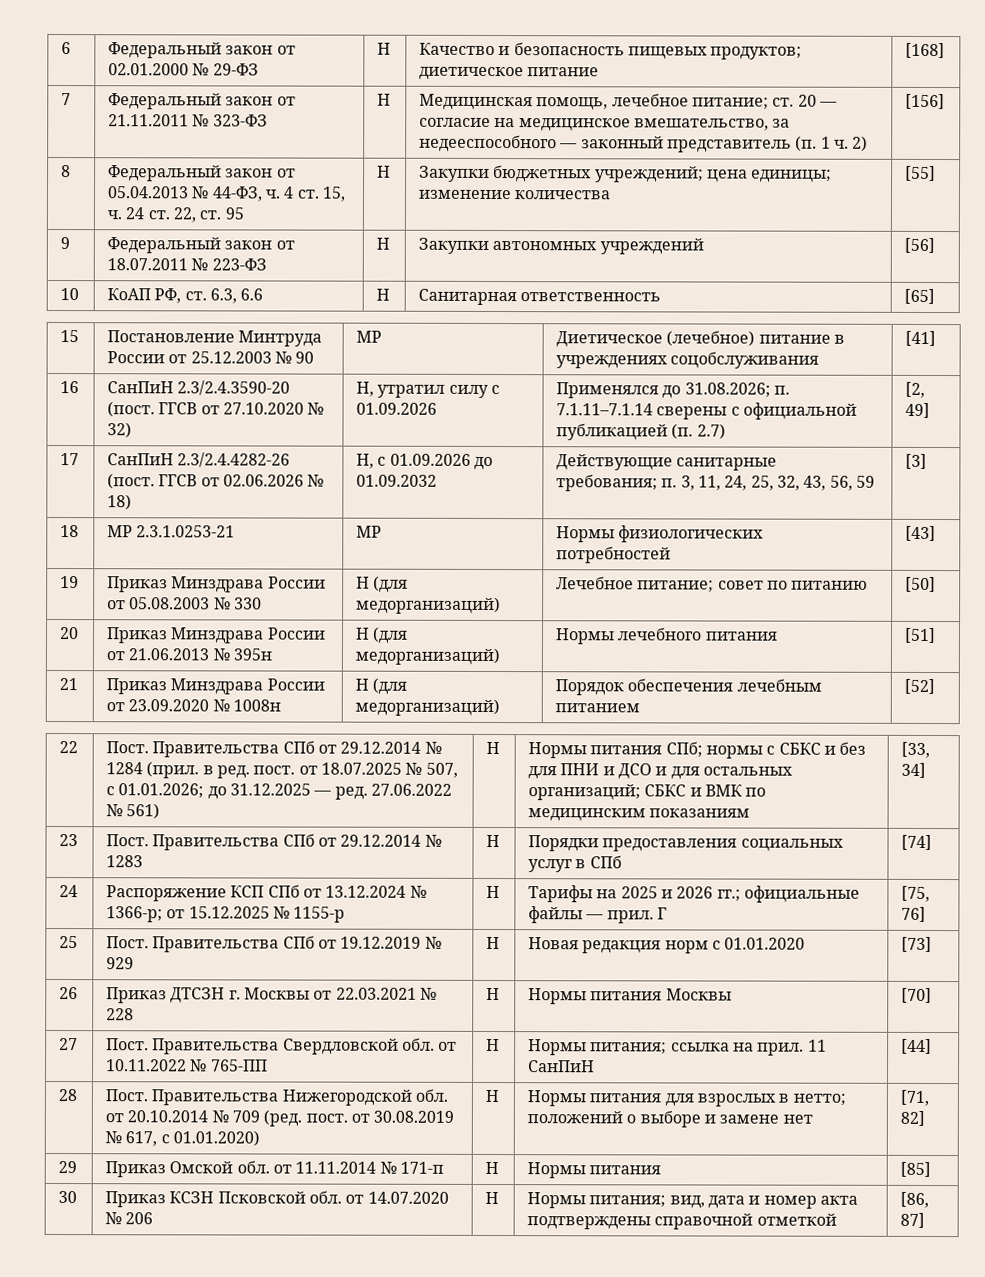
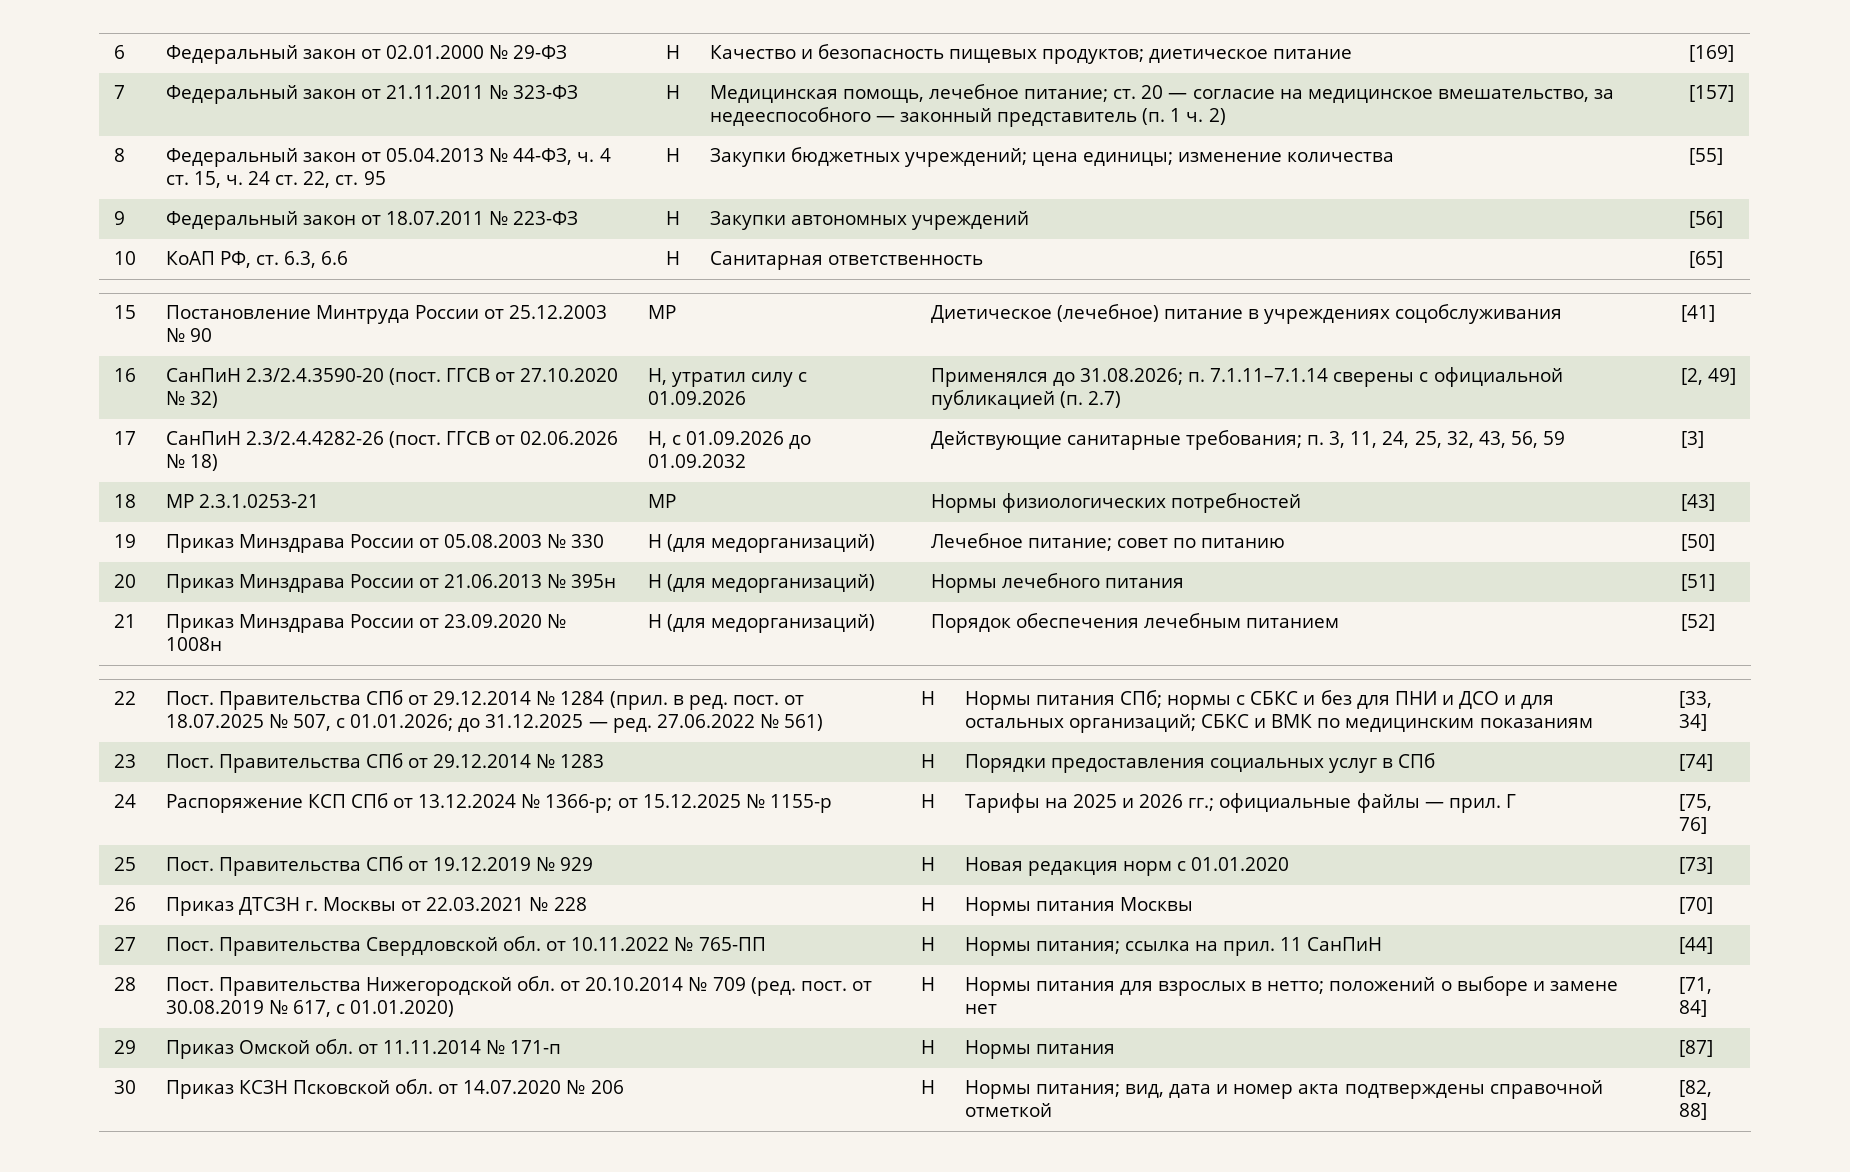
[905,42,946,59] [168] -> [1688,45,1734,62] [169]
[905,93,946,110] [156] -> [1688,85,1734,102] [157]
[900,1110,926,1126] 82] -> [1678,1000,1707,1017] 84]
[900,1161,932,1177] [85] -> [1678,1040,1713,1057] [87]
[900,1191,930,1208] [900,1212,926,1228] [86, 87] -> [1678,1080,1712,1097] [1678,1103,1707,1120] [82, 88]

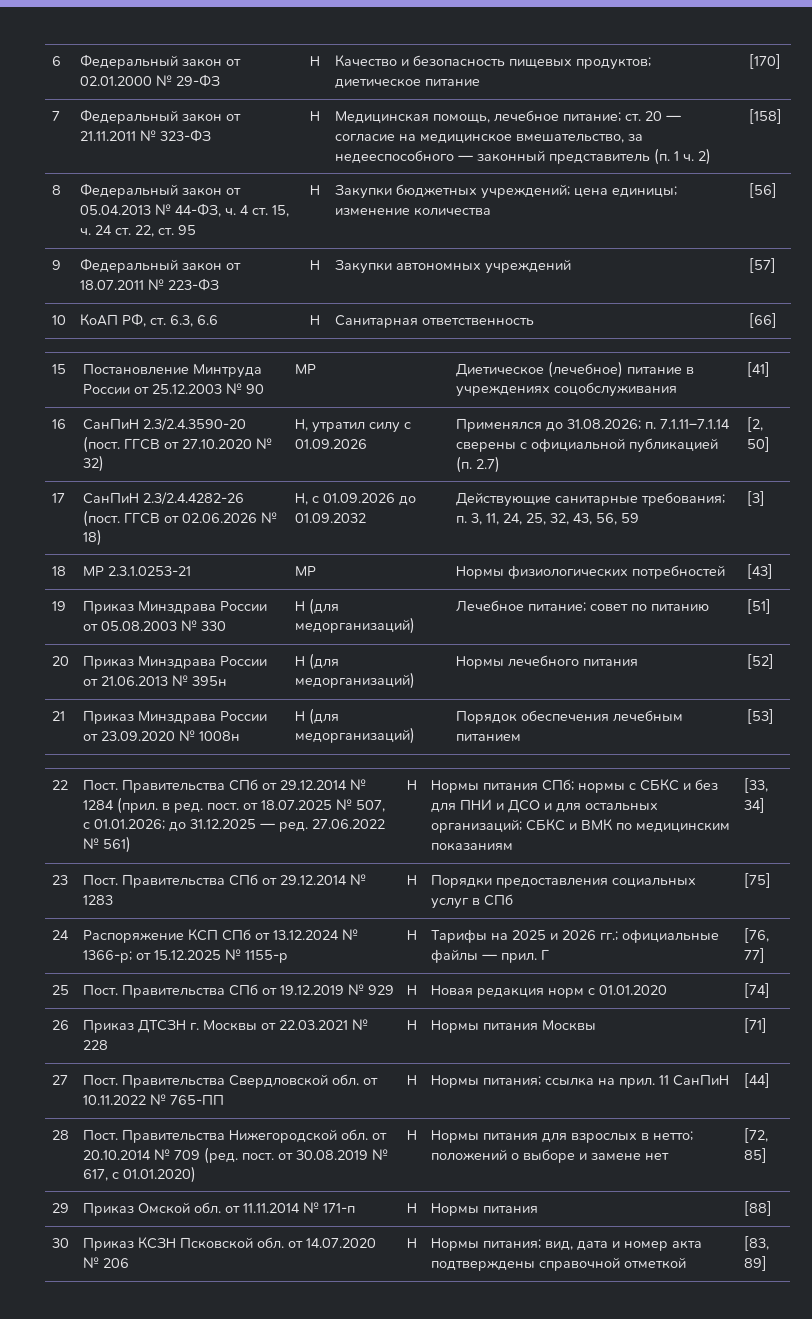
[1688,45,1734,62] [169] -> [748,54,781,69] [170]
[1688,85,1734,102] [157] -> [748,109,782,124] [158]
[1688,148,1723,165] [55] -> [748,183,777,198] [56]
[1688,211,1723,228] [56] -> [748,258,776,273] [57]
[1688,251,1723,268] [65] -> [748,313,777,328] [66]
[1707,368,1736,385] 49] -> [746,437,770,452] 50]
[1680,534,1715,551] [50] -> [746,599,771,614] [51]
[1680,574,1715,591] [51] -> [746,654,774,669] [52]
[1680,614,1715,631] [52] -> [746,709,774,724] [53]
[1678,754,1713,771] [74] -> [743,873,771,888] [75]
[1678,794,1712,811] [1678,817,1707,834] [75, 76] -> [743,928,769,943] [743,948,765,963] [76, 77]
[1678,857,1713,874] [73] -> [743,983,770,998] [74]
[1678,897,1713,914] [70] -> [743,1018,767,1033] [71]
[1678,977,1712,994] [1678,1000,1707,1017] [71, 84] -> [743,1128,768,1143] [743,1148,767,1163] [72, 85]
[1678,1040,1713,1057] [87] -> [743,1201,772,1216] [88]
[1678,1080,1712,1097] [1678,1103,1707,1120] [82, 88] -> [743,1236,769,1251] [743,1256,767,1271] [83, 89]

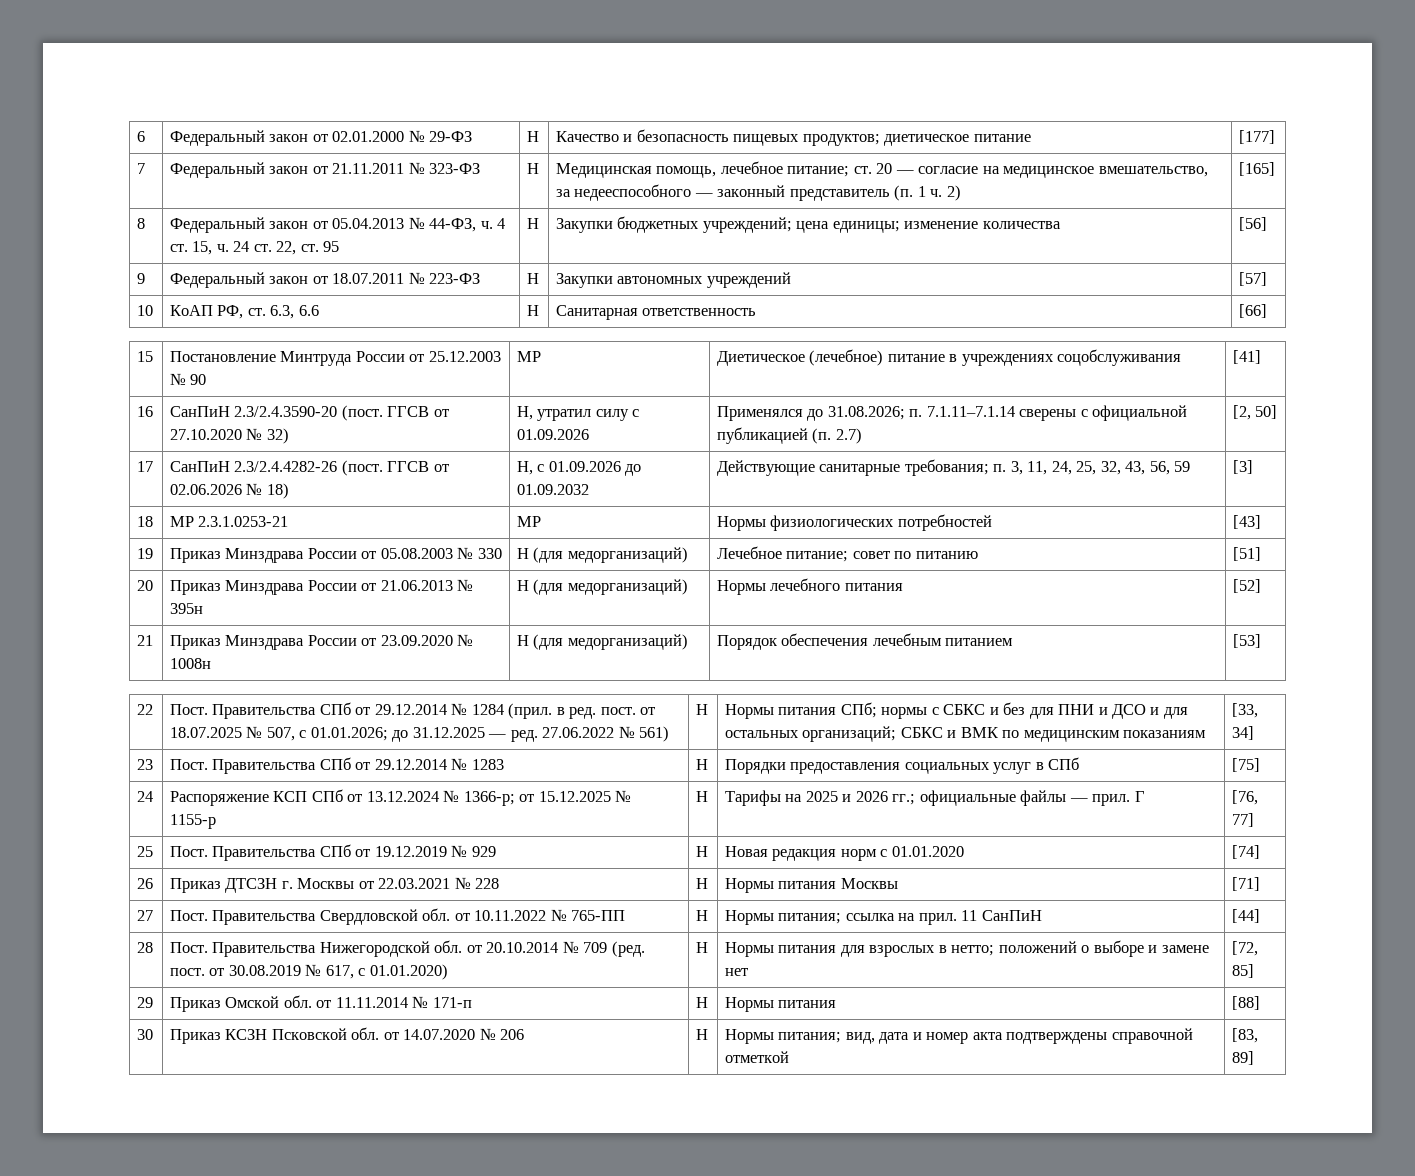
[748,54,781,69] [170] -> [1239,130,1276,144] [177]
[748,109,782,124] [158] -> [1239,162,1276,176] [165]

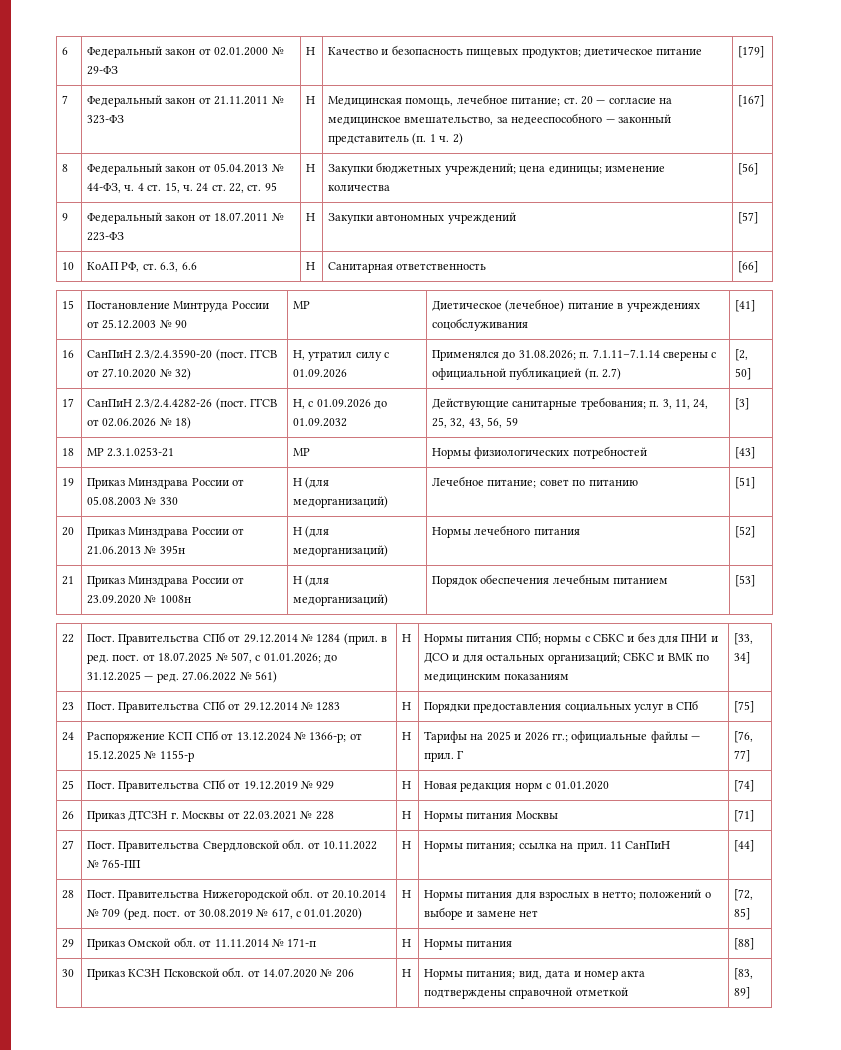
[1239,130,1276,144] [177] -> [738,46,765,58] [179]
[1239,162,1276,176] [165] -> [738,95,765,107] [167]

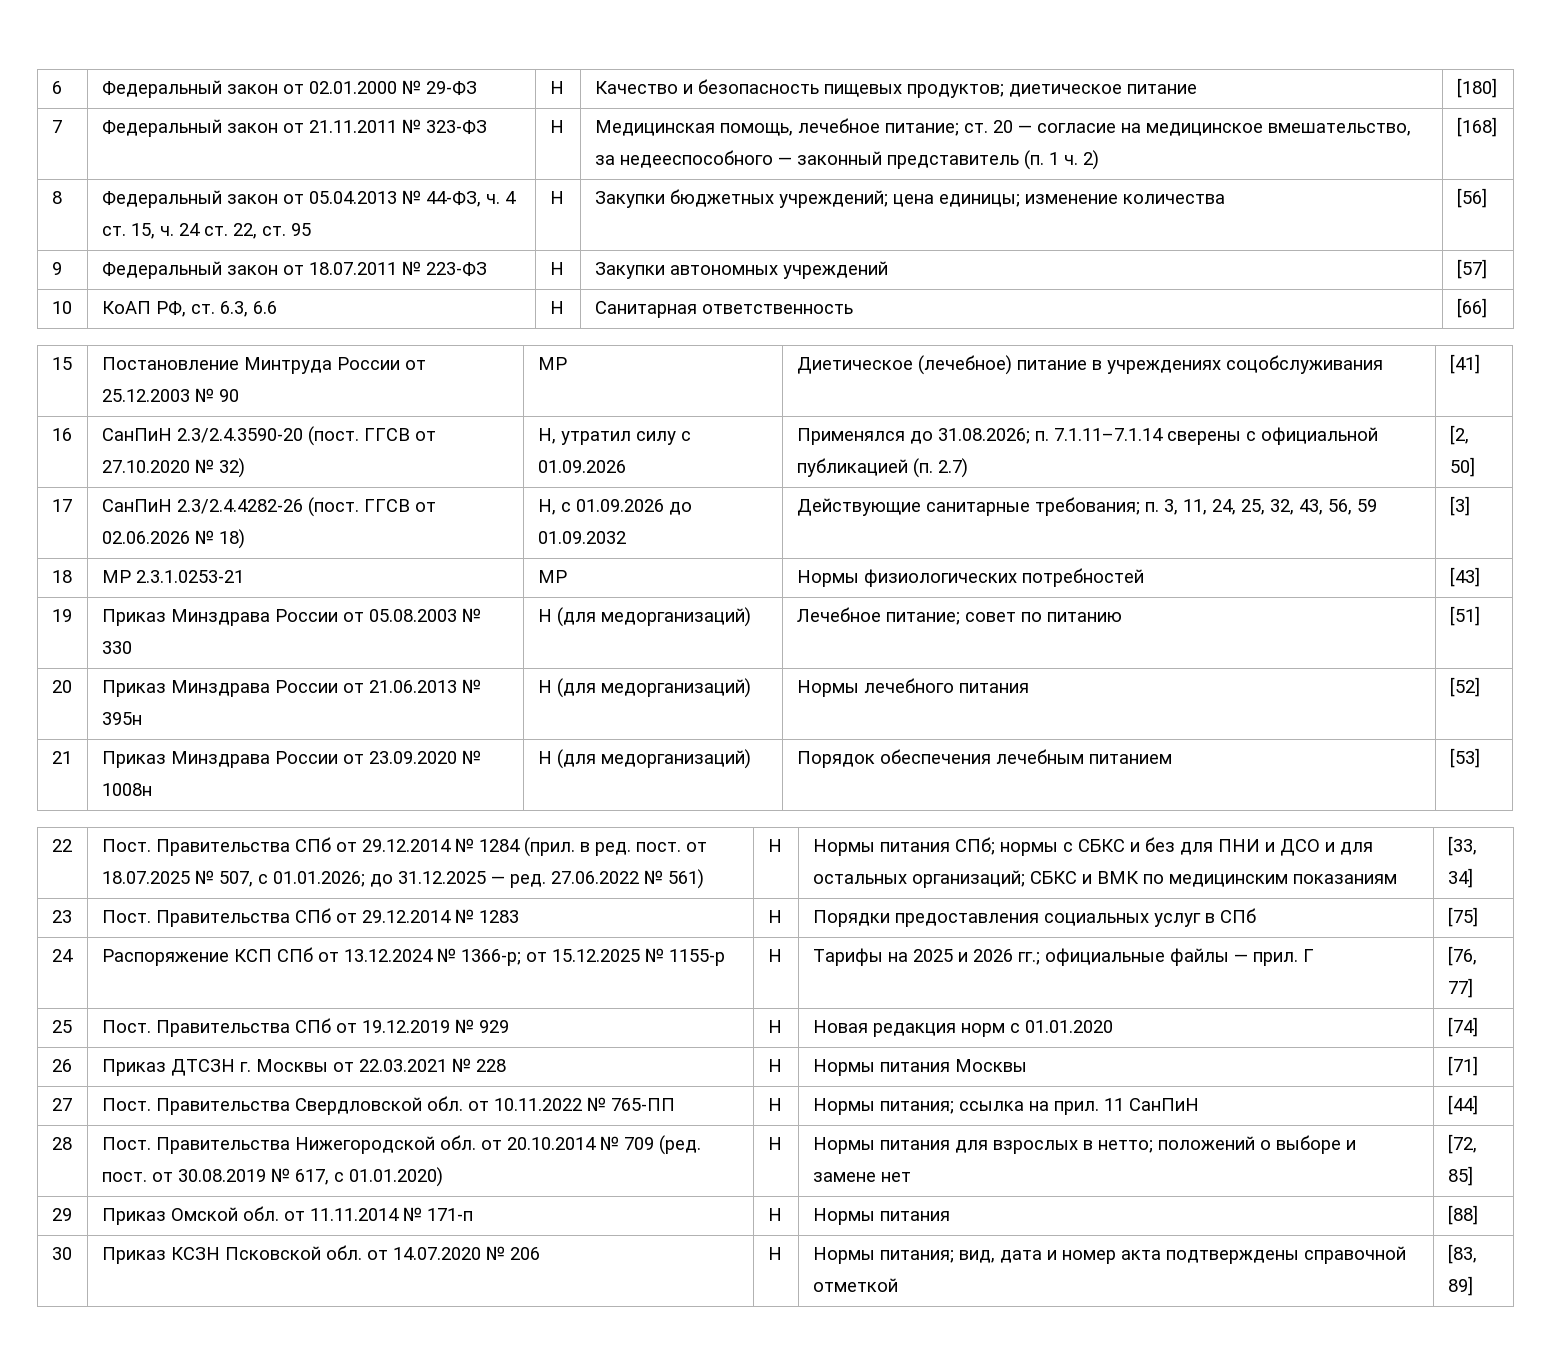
[738,46,765,58] [179] -> [1456,78,1497,98] [180]
[738,95,765,107] [167] -> [1456,117,1497,137] [168]

